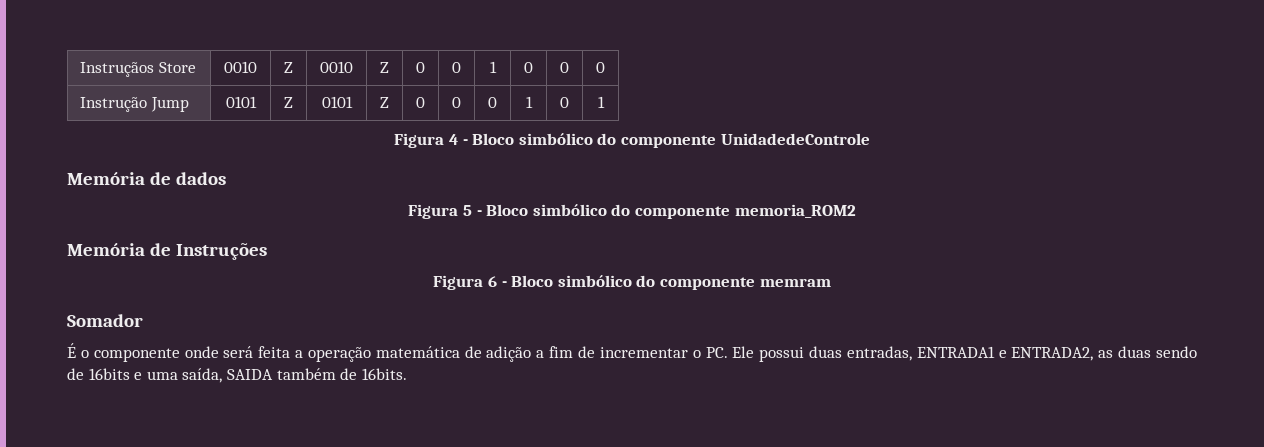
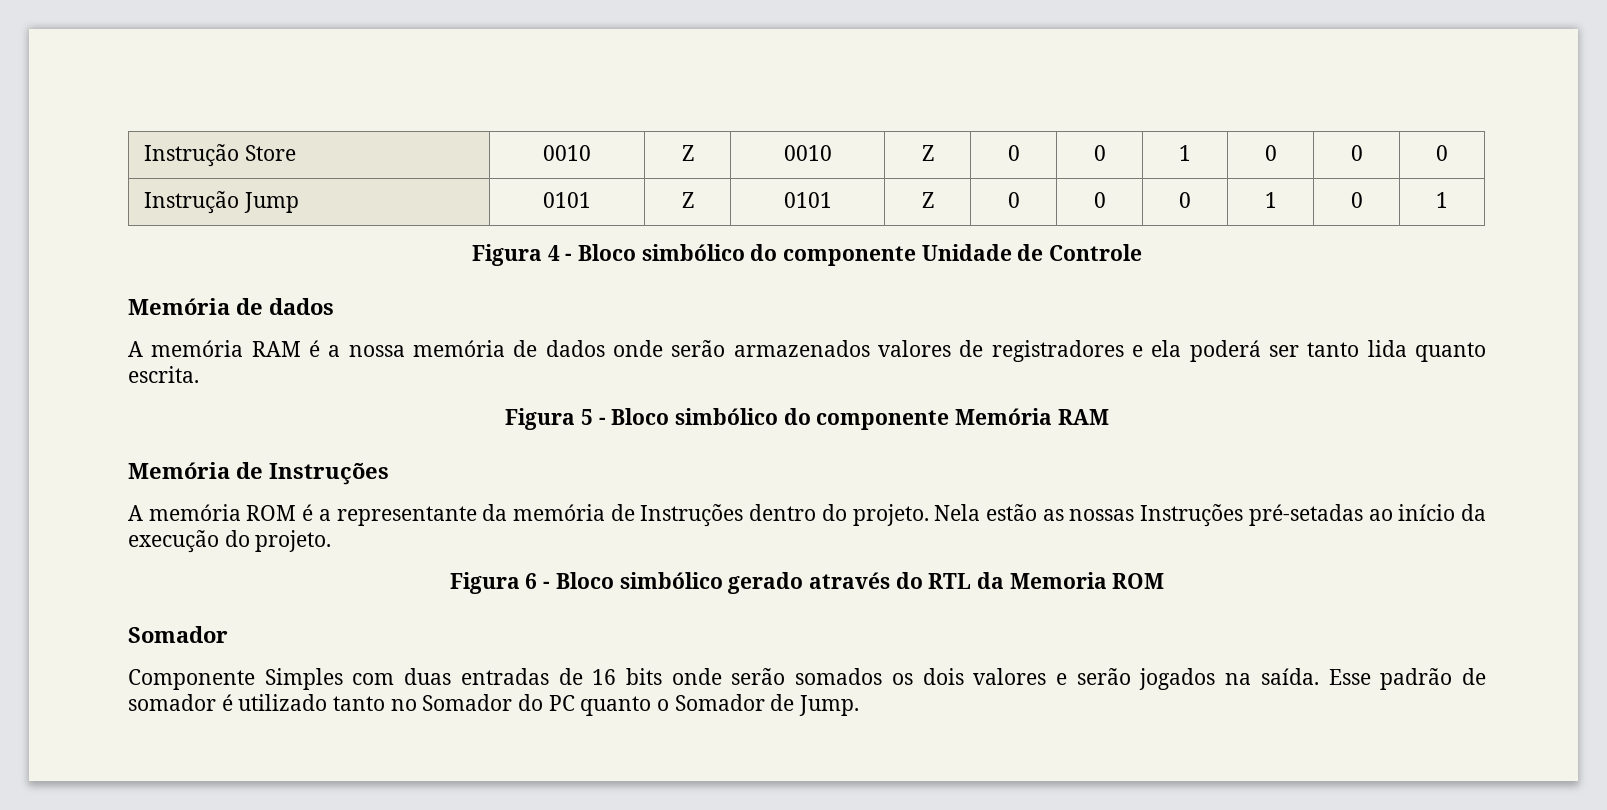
[79,62,154,77] Instruçãos -> [143,144,239,167] Instrução
[720,133,870,145] UnidadedeControle -> [921,244,1143,261] Unidade de Controle
(226, 178) none -> [128,340,1486,362] [128,366,199,383] // A memória RAM é a nossa memória de dados onde serão armazenados valores de registradores e ela poderá ser tanto lida quanto escrita.
[734,204,856,218] memoria_ROM2 -> [955,408,1109,425] Memória RAM
(267, 251) none -> [128,504,1486,527] [128,530,332,553] // A memória ROM é a representante da memória de Instruções dentro do projeto. Nela estão as nossas Instruções pré-setadas ao início da execução do projeto.
[636,275,831,290] [67,314,143,327] [67,343,1197,362] [67,368,407,383] do componente memram // Somador // É o componente onde será feita a operação matemática de adição a fim de incrementar o PC. Ele possui duas entradas, ENTRADA1 e ENTRADA2, as duas sendo de 16bits e uma saída, SAIDA também de 16bits. -> [728,572,1165,594] [128,626,228,643] [128,668,1486,690] [128,694,860,716] gerado através do RTL da Memoria ROM // Somador // Componente Simples com duas entradas de 16 bits onde serão somados os dois valores e serão jogados na saída. Esse padrão de somador é utilizado tanto no Somador do PC quanto o Somador de Jump.

